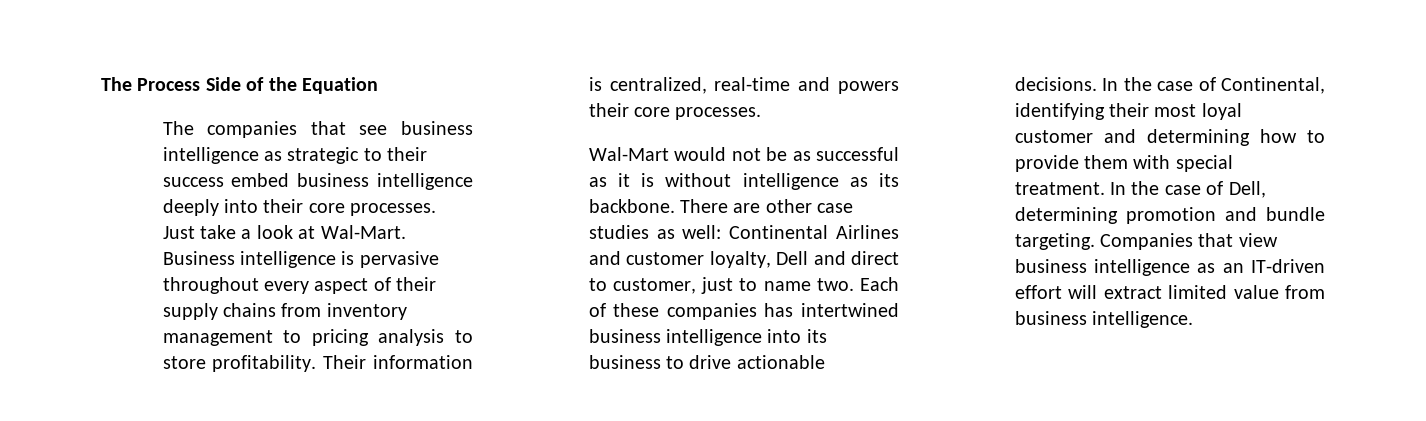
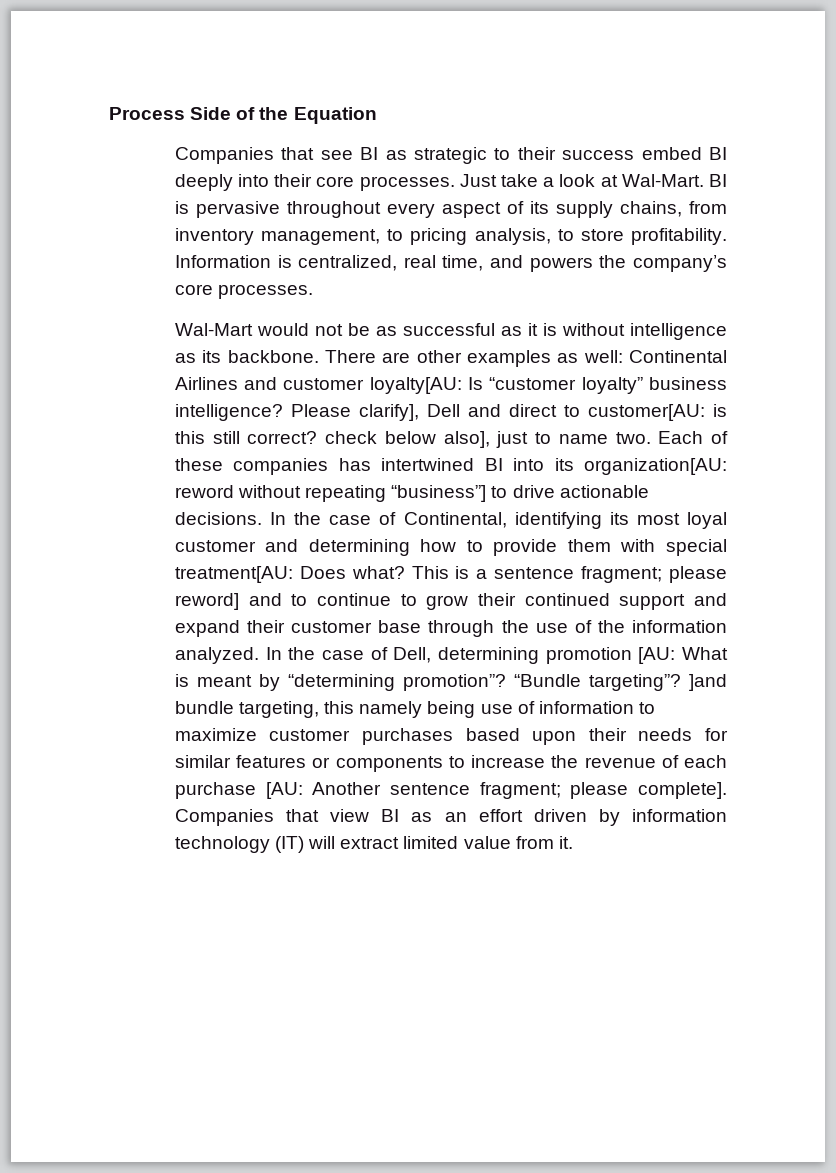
[101,77,132,91] The -> (109, 113) none
[162,121,473,138] [162,147,259,164] The companies that see business intelligence -> [174,147,379,164] Companies that see BI
[297,173,474,190] business intelligence -> [709,147,728,160] BI
[162,251,337,268] Business intelligence -> [709,174,727,187] BI
[396,277,437,291] [162,303,277,320] their supply chains -> [529,201,682,218] its supply chains,
[162,330,273,346] management -> [261,229,381,245] management,
[378,329,445,346] analysis -> [474,228,551,245] analysis,
[323,355,473,369] [588,77,899,94] [588,103,629,117] Their information is centralized, real-time and powers their -> [174,255,728,272] Information is centralized, real time, and powers the company’s
[817,203,854,213] [588,225,649,239] case studies -> [466,350,551,367] examples
[709,251,899,268] [588,278,696,294] loyalty, Dell and direct to customer, -> [369,377,727,394] [174,404,728,421] [174,431,490,448] loyalty[AU: Is “customer loyalty” business intelligence? Please clarify], Dell and direct to customer[AU: is this still correct? check below also],
[588,329,827,346] [588,355,661,369] business intelligence into its business -> [484,458,728,475] [174,485,487,502] BI into its organization[AU: reword without repeating “business”]
[1109,103,1150,117] their -> [609,512,629,525] its
[1014,182,1105,195] treatment. -> [174,566,728,583] [174,593,728,610] [174,620,727,637] [174,647,259,664] treatment[AU: Does what? This is a sentence fragment; please reword] and to continue to grow their continued support and expand their customer base through the use of the information analyzed.
[1224,207,1325,221] [1014,233,1278,250] [1014,259,1325,276] [1014,285,1062,299] and bundle targeting. Companies that view business intelligence as an IT-driven effort -> [638,647,729,664] [174,674,728,691] [174,701,655,718] [174,728,729,745] [174,755,728,772] [174,782,728,799] [174,809,727,826] [174,836,304,853] [AU: What is meant by “determining promotion”? “Bundle targeting”? ]and bundle targeting, this namely being use of information to maximize customer purchases based upon their needs for similar features or components to increase the revenue of each purchase [AU: Another sentence fragment; please complete]. Companies that view BI as an effort driven by information technology (IT)
[1014,311,1194,328] business intelligence. -> [558,836,573,849] it.

